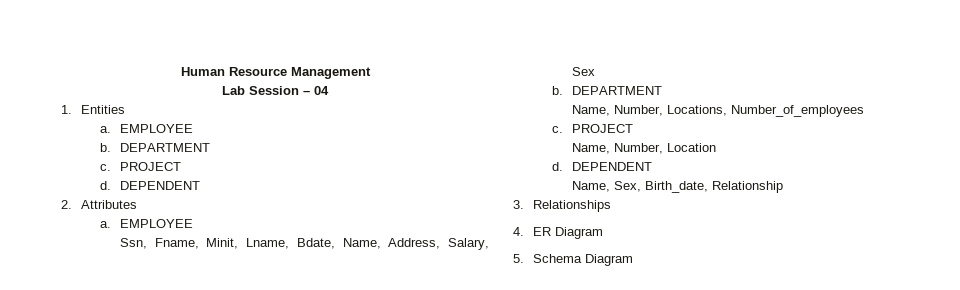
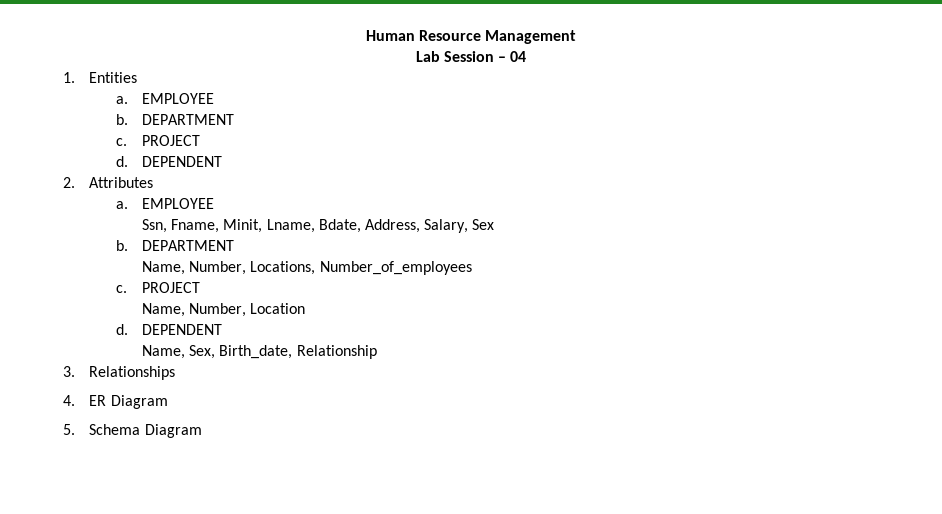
[342,238,381,249] Name, -> (361, 226) none

